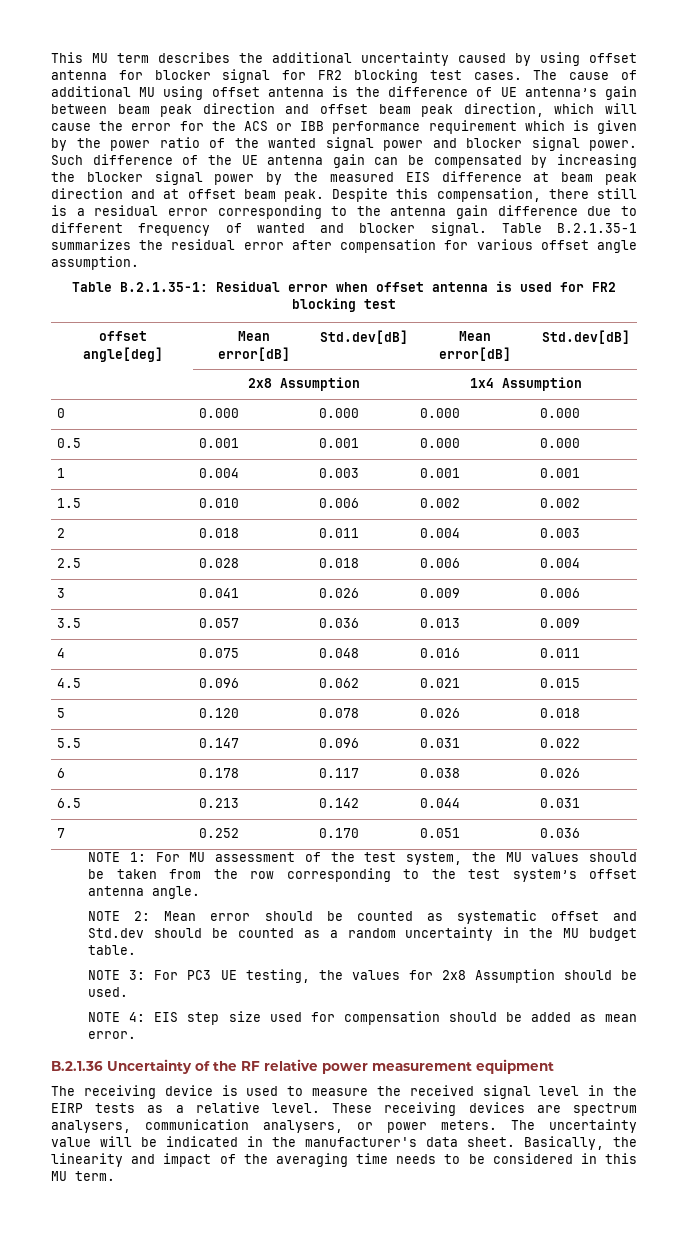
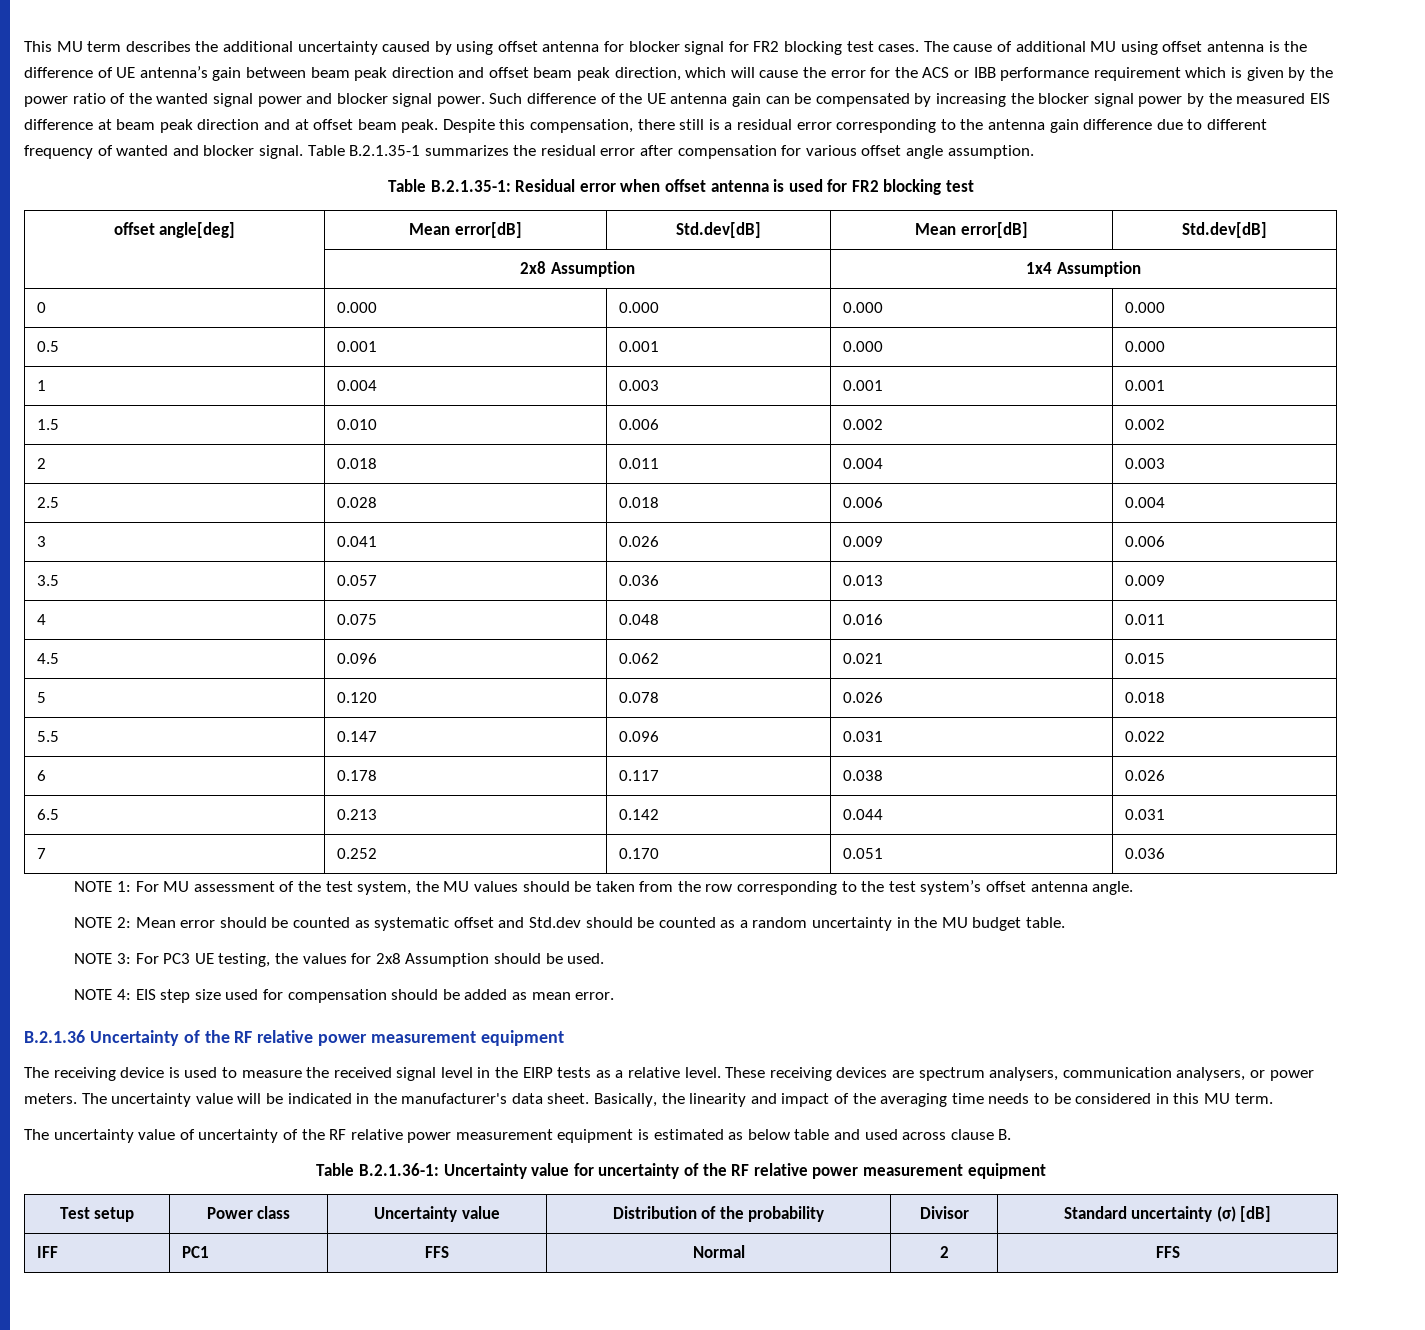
(115, 1176) none -> [24,1129,1012,1143] [316,1163,1046,1179] [59,1207,135,1222] [206,1206,291,1219] [374,1206,500,1222] [612,1206,825,1222] [919,1206,969,1219] [1063,1206,1272,1222] [36,1246,58,1258] [181,1246,209,1258] [425,1246,450,1258] [692,1245,745,1258] [939,1246,949,1258] [1155,1246,1180,1258] // The uncertainty value of uncertainty of the RF relative power measurement equipment is estimated as below table and used across clause B. // Table B.2.1.36-1: Uncertainty value for uncertainty of the RF relative power measurement equipment // Test setup | Power class | Uncertainty value | Distribution of the probability | Divisor | Standard uncertainty (σ) [dB] // IFF | PC1 | FFS | Normal | 2 | FFS

